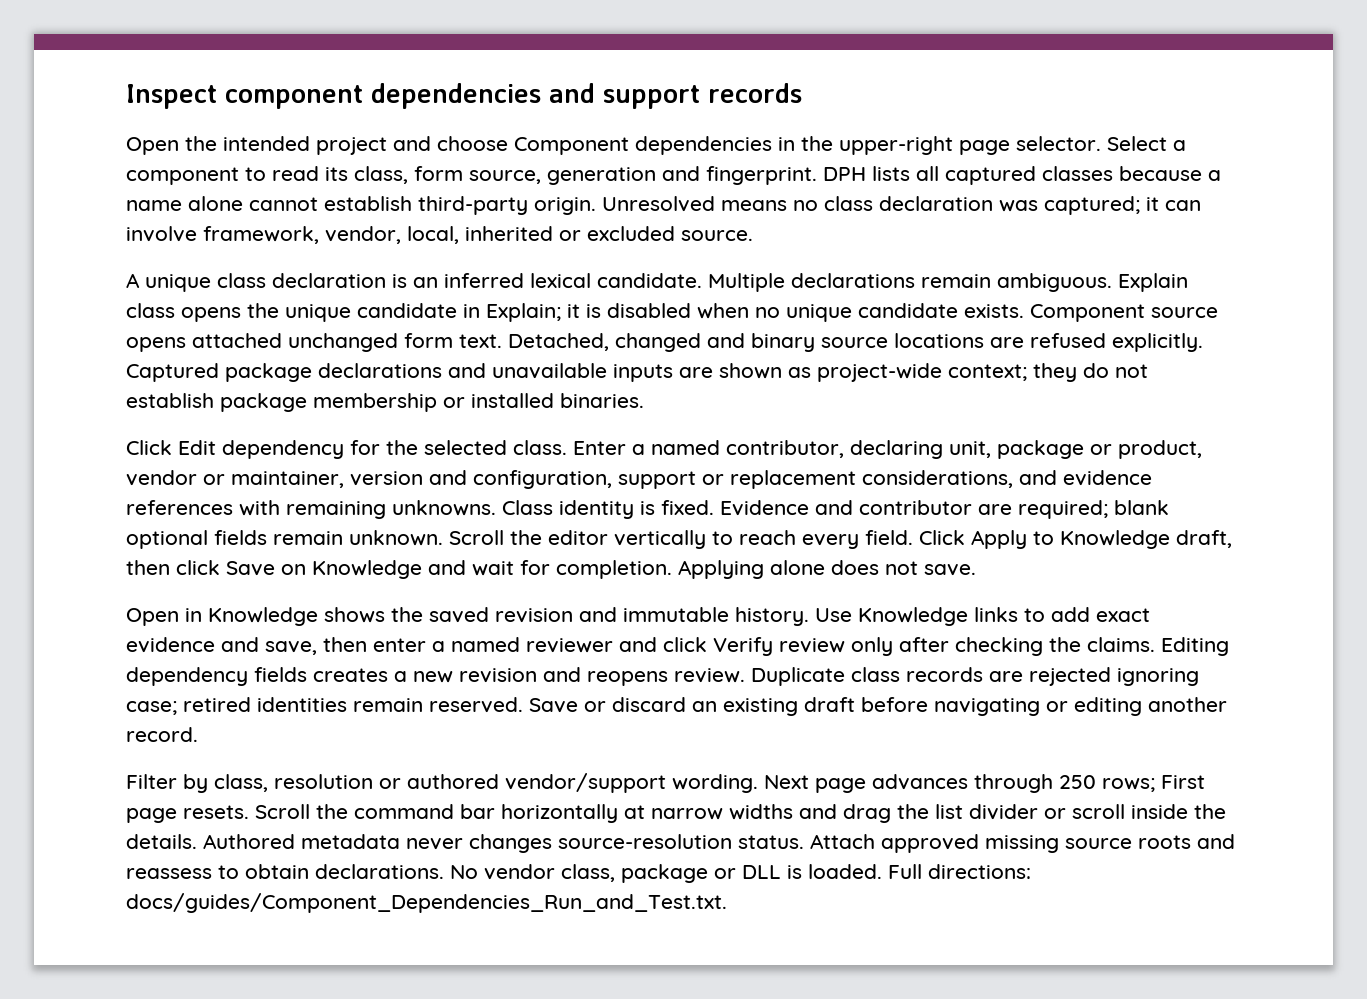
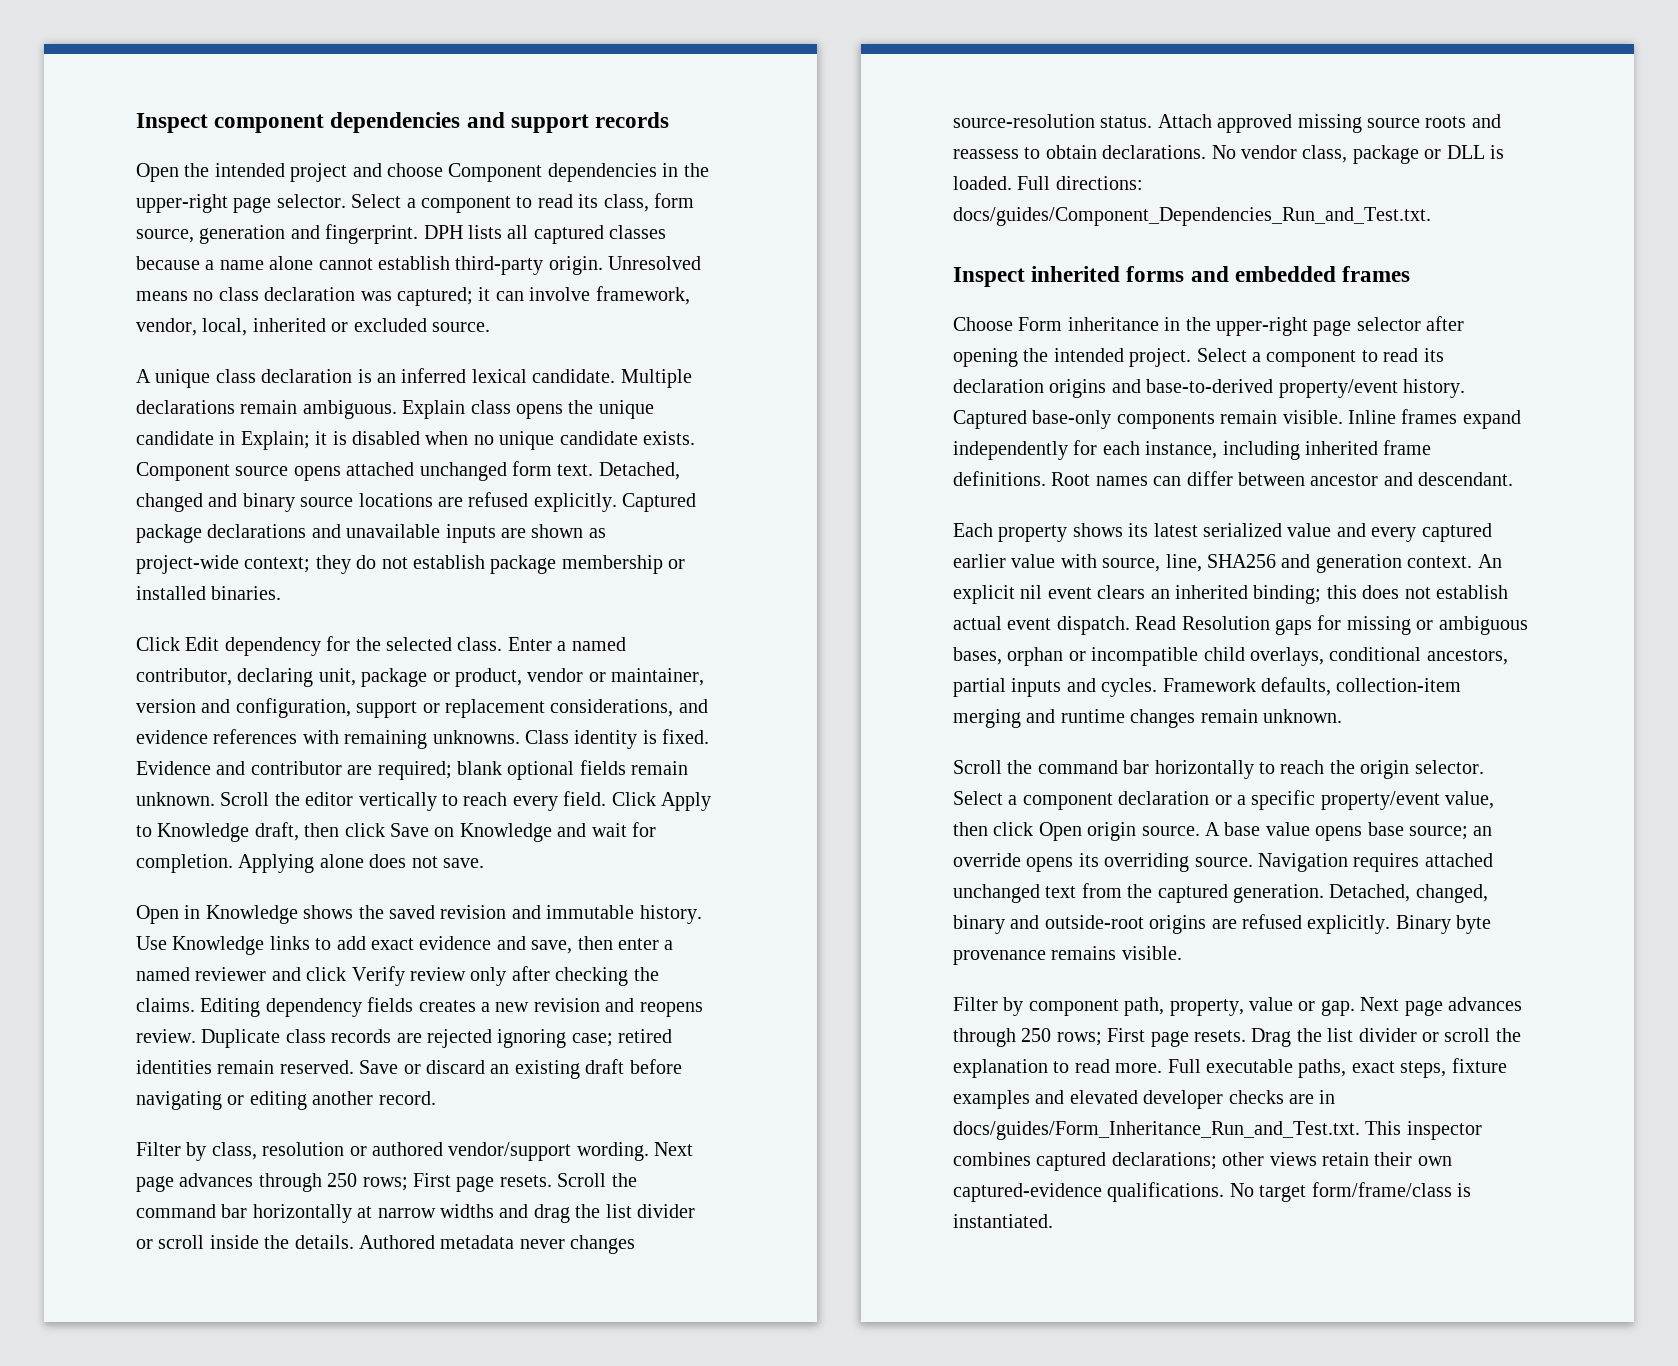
(727, 903) none -> [953,266,1411,287] [953,316,1465,336] [953,348,1444,367] [953,379,1465,398] [953,409,1521,429] [953,440,1432,460] [953,471,1514,486] [953,523,1492,542] [953,554,1502,573] [953,585,1508,604] [953,615,1528,635] [953,647,1508,666] [953,677,1462,697] [953,709,1342,728] [953,760,1484,779] [953,790,1495,810] [953,822,1493,841] [953,853,1493,872] [953,883,1488,903] [953,914,1492,934] [953,946,1182,965] [953,997,1522,1016] [953,1028,1521,1047] [953,1058,1507,1078] [953,1090,1336,1109] [953,1121,1482,1140] [953,1152,1452,1171] [953,1182,1471,1202] [953,1214,1053,1228] // Inspect inherited forms and embedded frames // Choose Form inheritance in the upper-right page selector after opening the intended project. Select a component to read its declaration origins and base-to-derived property/event history. Captured base-only components remain visible. Inline frames expand independently for each instance, including inherited frame definitions. Root names can differ between ancestor and descendant. // Each property shows its latest serialized value and every captured earlier value with source, line, SHA256 and generation context. An explicit nil event clears an inherited binding; this does not establish actual event dispatch. Read Resolution gaps for missing or ambiguous bases, orphan or incompatible child overlays, conditional ancestors, partial inputs and cycles. Framework defaults, collection-item merging and runtime changes remain unknown. // Scroll the command bar horizontally to reach the origin selector. Select a component declaration or a specific property/event value, then click Open origin source. A base value opens base source; an override opens its overriding source. Navigation requires attached unchanged text from the captured generation. Detached, changed, binary and outside-root origins are refused explicitly. Binary byte provenance remains visible. // Filter by component path, property, value or gap. Next page advances through 250 rows; First page resets. Drag the list divider or scroll the explanation to read more. Full executable paths, exact steps, fixture examples and elevated developer checks are in docs/guides/Form_Inheritance_Run_and_Test.txt. This inspector combines captured declarations; other views retain their own captured-evidence qualifications. No target form/frame/class is instantiated.

